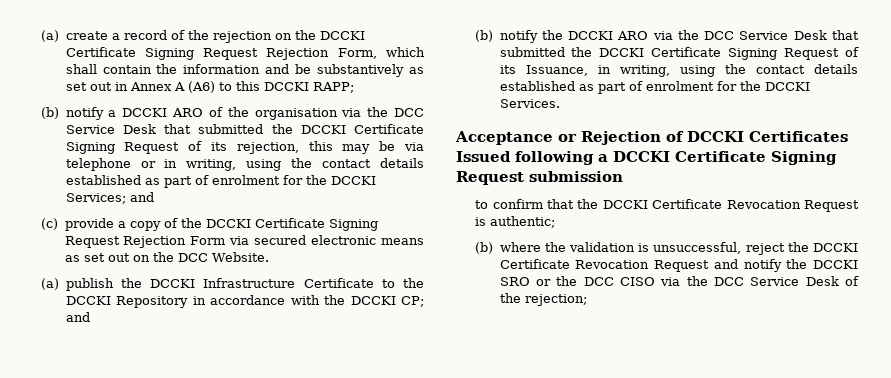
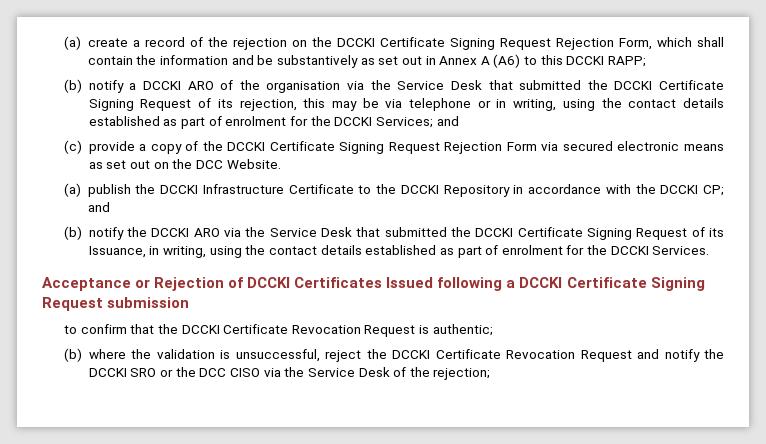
[394,108,425,117] DCC -> (391, 85) none
[704,31,735,40] DCC -> (266, 232) none
[713,277,744,286] DCC -> (305, 372) none

